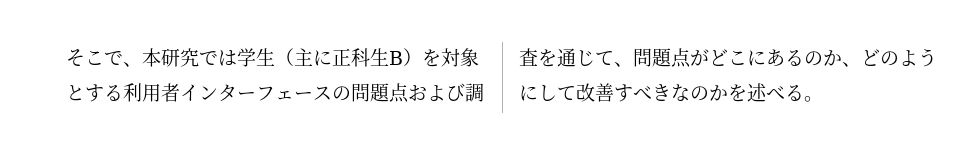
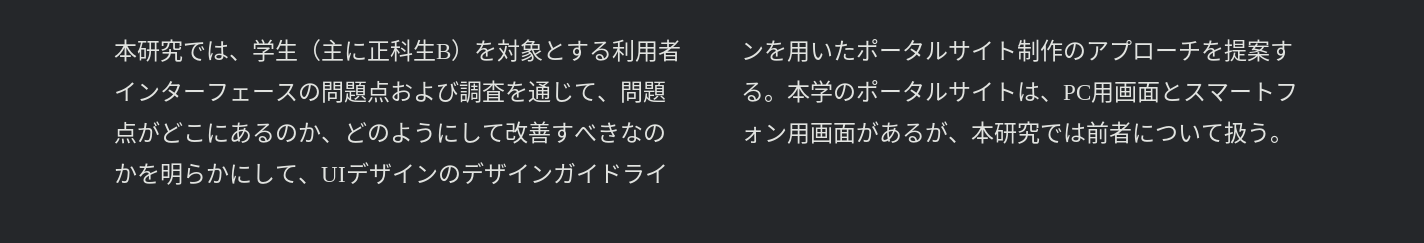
[66,48,237,67] そこで、本研究では -> [114,39,252,62] 本研究では、
[747,83,804,102] 述べる -> [160,162,668,185] [741,39,1293,62] [741,80,1298,103] [741,121,1270,144] 明らかにして、UIデザインのデザインガイドラインを用いたポータルサイト制作のアプローチを提案する。本学のポータルサイトは、PC用画面とスマートフォン用画面があるが、本研究では前者について扱う

